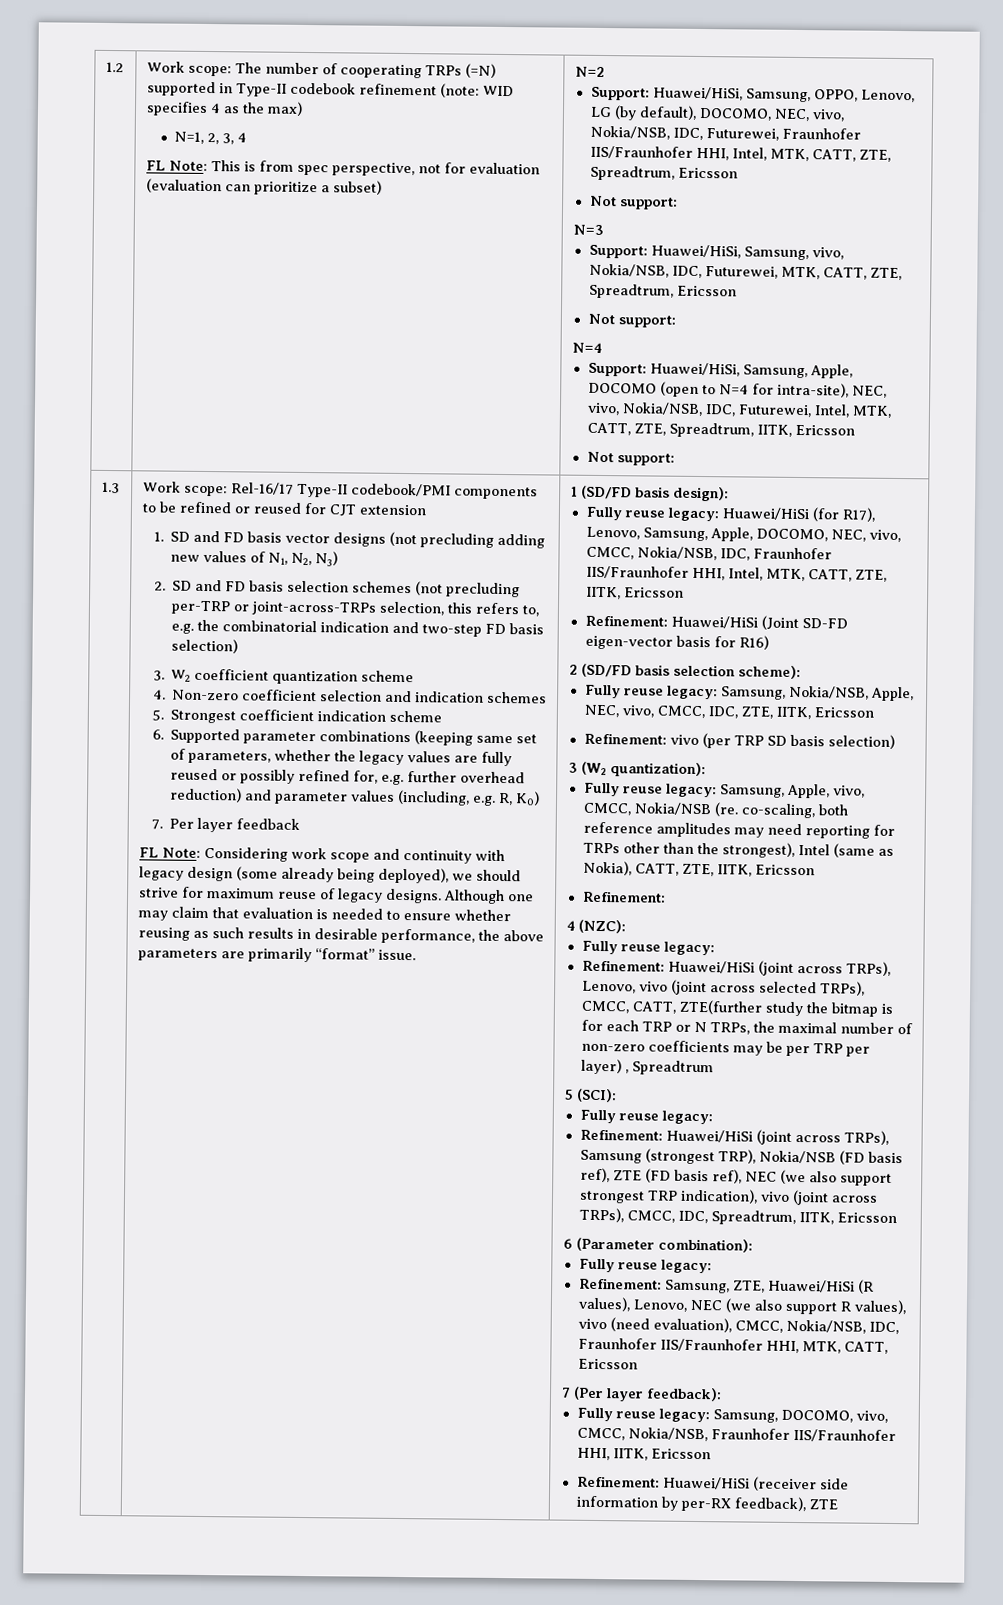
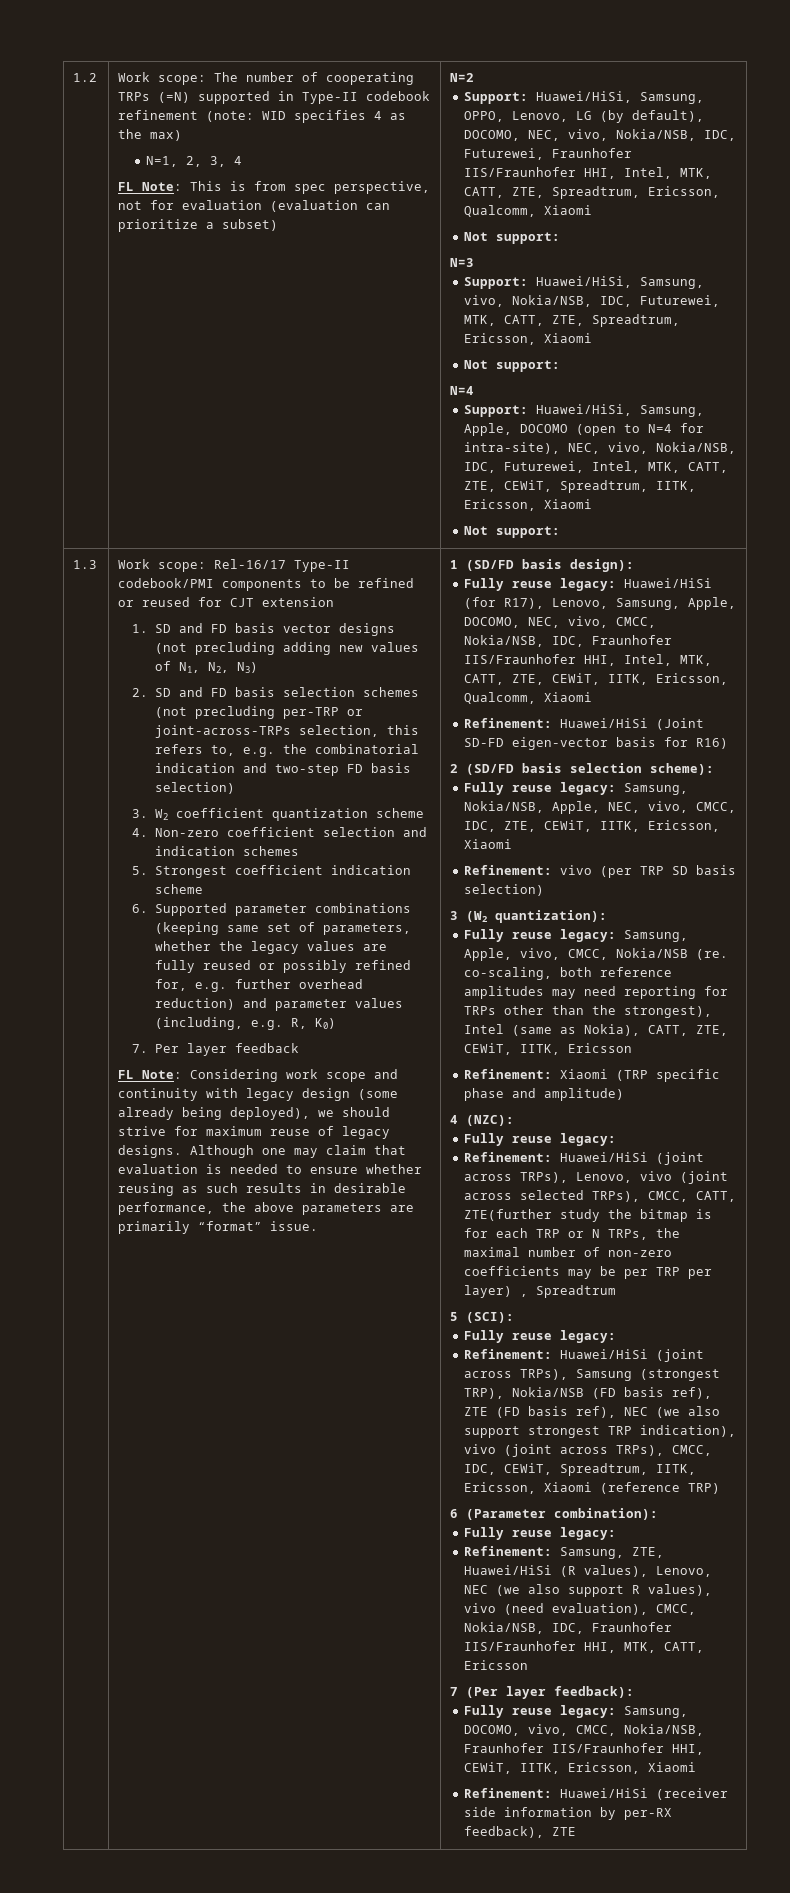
[677,167,738,179] Ericsson -> [647,186,720,198] [463,205,592,217] Ericsson, Qualcomm, Xiaomi
[676,285,737,297] Ericsson -> [463,333,592,345] Ericsson, Xiaomi
[668,422,855,438] Spreadtrum, IITK, Ericsson -> [503,480,696,493] [463,499,592,511] CEWiT, Spreadtrum, IITK, Ericsson, Xiaomi
[585,586,684,600] IITK, Ericsson -> [551,673,728,685] [463,692,592,704] CEWiT, IITK, Ericsson, Qualcomm, Xiaomi
[775,706,874,720] IITK, Ericsson -> [543,820,720,832] [463,839,512,849] CEWiT, IITK, Ericsson, Xiaomi
[716,864,815,877] [581,890,666,903] IITK, Ericsson // Refinement: -> [463,1043,632,1055] [463,1069,720,1082] [463,1088,624,1101] CEWiT, IITK, Ericsson // Refinement: Xiaomi (TRP specific phase and amplitude)
[710,1210,897,1226] Spreadtrum, IITK, Ericsson -> [503,1463,696,1476] [463,1482,720,1494] CEWiT, Spreadtrum, IITK, Ericsson, Xiaomi (reference TRP)
[612,1448,711,1461] IITK, Ericsson -> [463,1762,696,1774] CEWiT, IITK, Ericsson, Xiaomi

